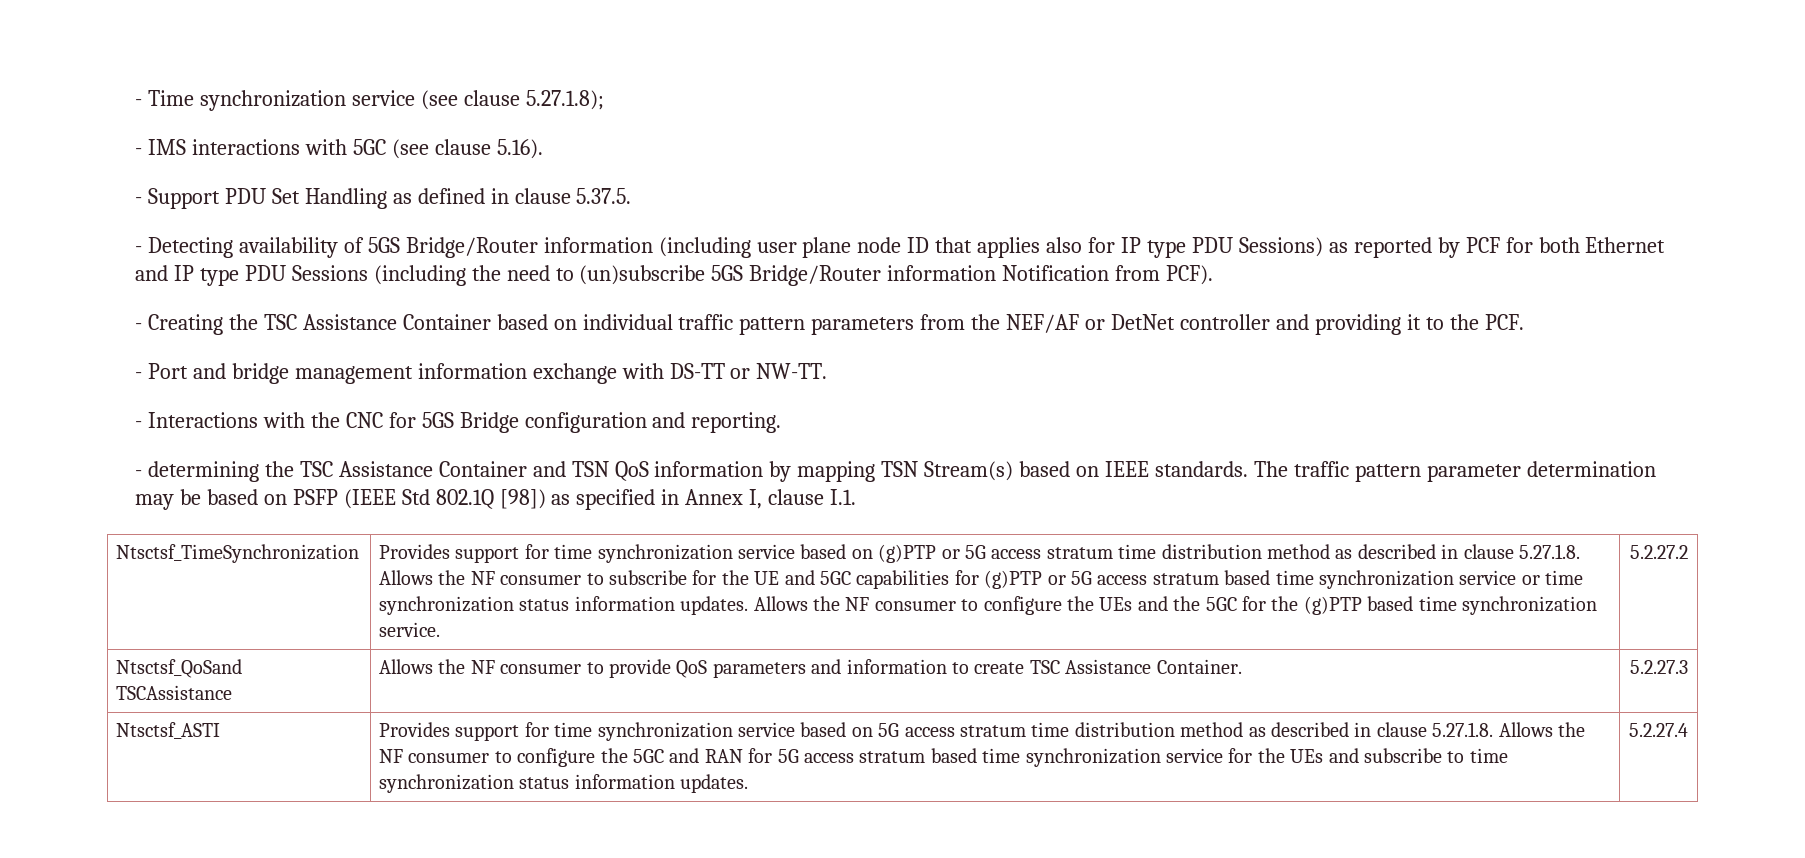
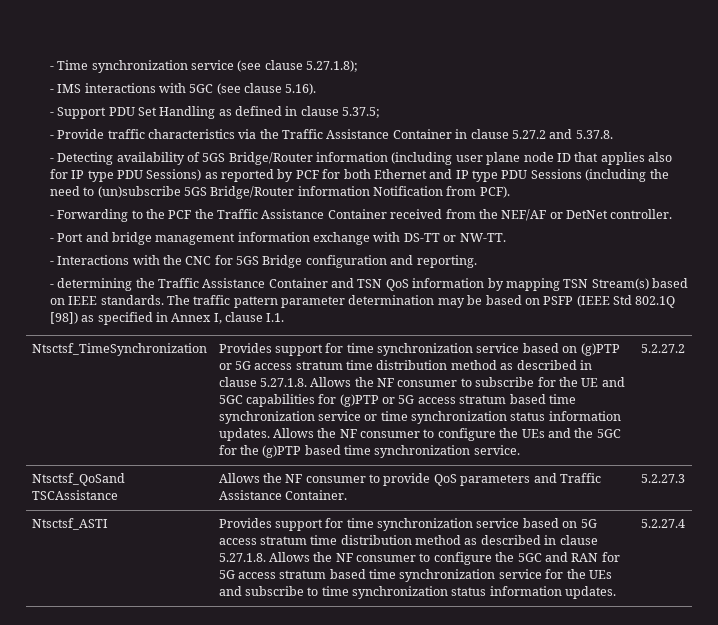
[576,188,632,204] 5.37.5. -> [342,107,381,118] [49,129,613,139] 5.37.5; // - Provide traffic characteristics via the Traffic Assistance Container in clause 5.27.2 and 5.37.8.
[147,314,915,335] Creating the TSC Assistance Container based on individual traffic pattern parameters -> [57,209,443,222] Forwarding to the PCF the Traffic Assistance Container received
[1179,314,1524,335] controller and providing it to the PCF. -> [610,209,673,219] controller.
[299,461,333,477] TSC -> [157,278,199,288] Traffic
[846,659,1060,674] information to create TSC -> [559,473,601,483] Traffic

